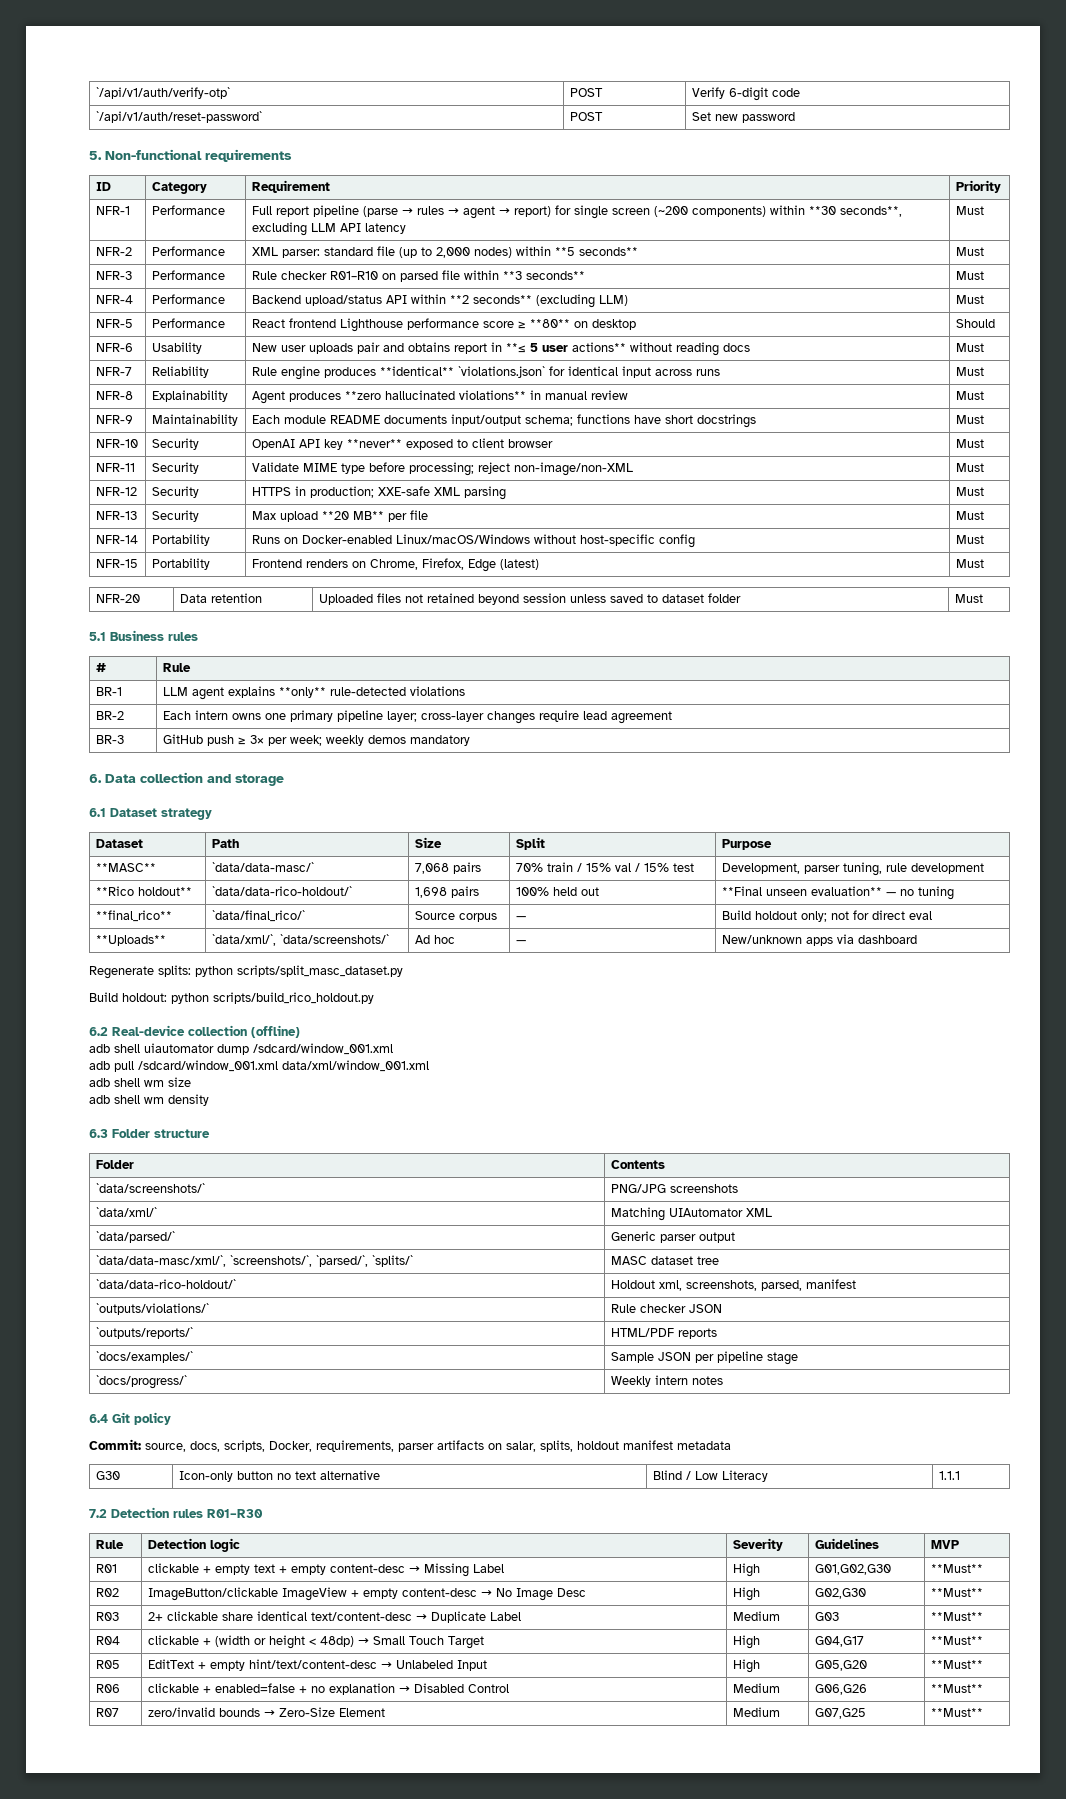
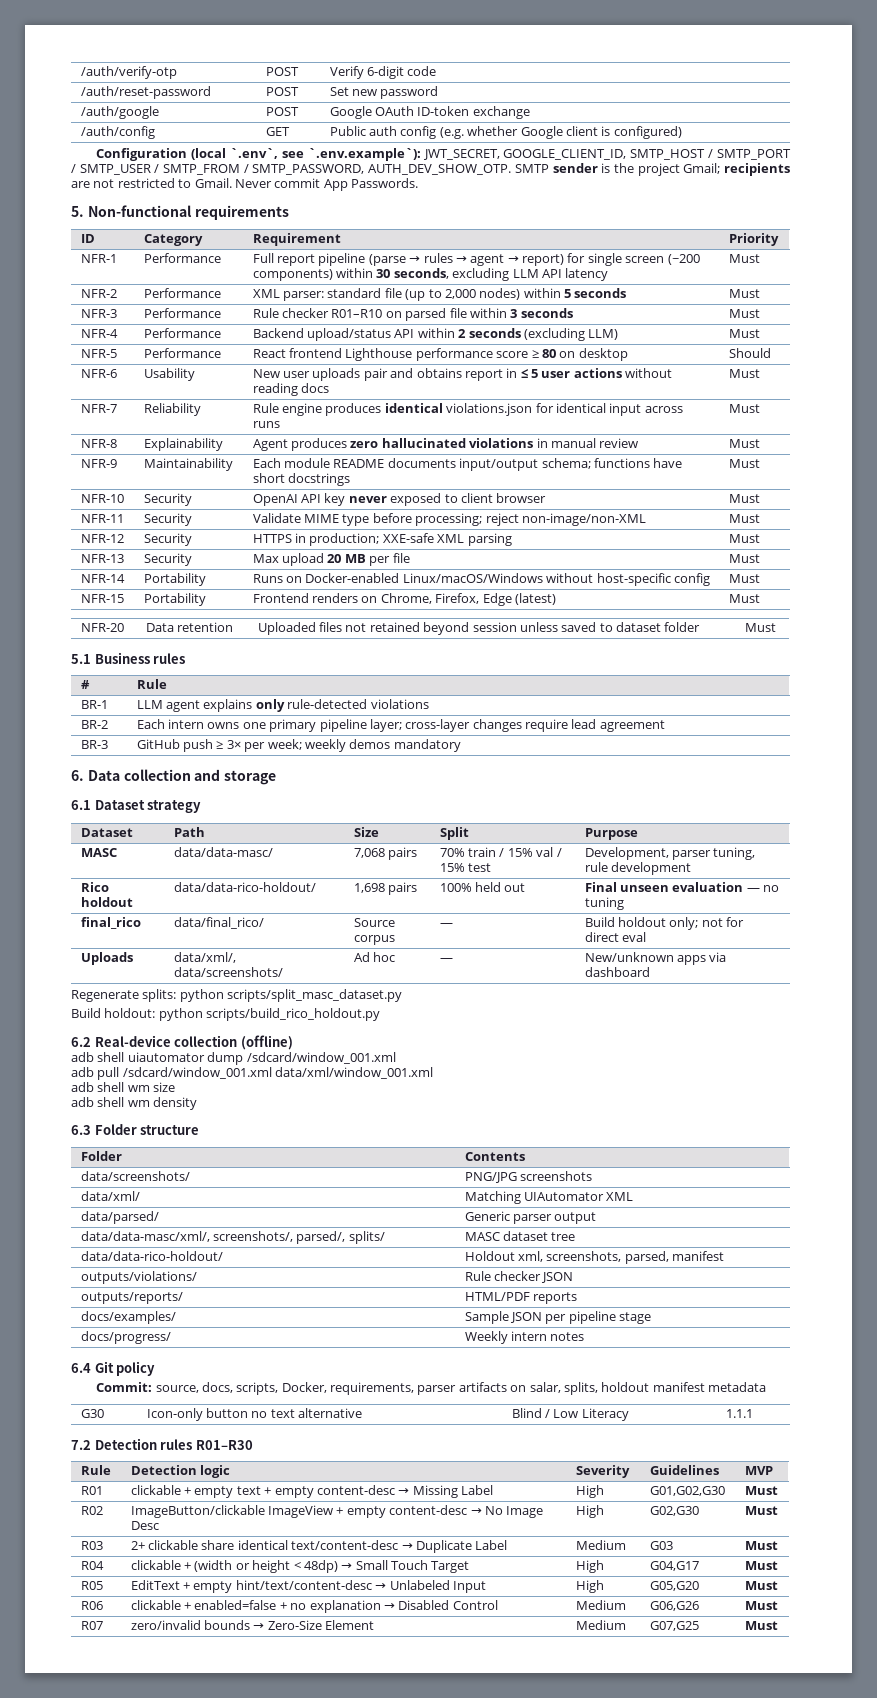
[95,87,230,99] `/api/v1/auth/verify-otp` -> [80,66,177,79] /auth/verify-otp
[95,111,262,123] `/api/v1/auth/reset-password` -> [80,86,211,99] /auth/reset-password
(795, 117) none -> [80,106,159,119] [265,107,299,116] [329,106,530,119] [80,126,155,139] [265,127,290,136] [329,126,682,139] [96,148,791,161] [71,163,791,176] [71,178,418,191] // /auth/google | POST | Google OAuth ID-token exchange // /auth/config | GET | Public auth config (e.g. whether Google client is configured) // Configuration (local `.env`, see `.env.example`): JWT_SECRET, GOOGLE_CLIENT_ID, SMTP_HOST / SMTP_PORT / SMTP_USER / SMTP_FROM / SMTP_PASSWORD, AUTH_DEV_SHOW_OTP. SMTP sender is the project Gmail; recipients are not restricted to Gmail. Never commit App Passwords.
[808,206,902,217] **30 seconds**, -> [376,268,449,279] 30 seconds,
[554,247,638,256] **5 seconds** -> [564,288,627,298] 5 seconds
[502,271,585,280] **3 seconds** -> [510,308,573,318] 3 seconds
[449,295,532,304] **2 seconds** -> [458,328,521,338] 2 seconds
[529,319,570,328] **80** -> [541,349,556,358] 80
[505,343,526,353] **≤ -> [520,369,528,378] ≤
[571,342,626,352] actions** -> [573,368,622,378] actions
[379,366,545,378] **identical** `violations.json` -> [384,403,533,416] identical violations.json
[344,390,526,400] **zero hallucinated violations** -> [350,438,534,448] zero hallucinated violations
[346,439,402,448] **never** -> [348,496,387,503] never
[321,511,384,520] **20 MB** -> [327,554,366,563] 20 MB
[278,687,326,698] **only** -> [255,699,285,712] only
[95,863,156,872] [211,862,314,872] **MASC** | `data/data-masc/` -> [80,848,117,857] [173,847,273,857] MASC | data/data-masc/
[95,886,192,896] [211,886,352,896] **Rico holdout** | `data/data-rico-holdout/` -> [80,882,109,892] [80,897,133,907] [173,882,316,892] Rico holdout | data/data-rico-holdout/
[721,886,882,896] **Final unseen evaluation** -> [584,882,744,892] Final unseen evaluation
[95,910,172,922] [211,910,305,922] **final_rico** | `data/final_rico/` -> [80,917,141,929] [173,917,264,929] final_rico | data/final_rico/
[95,935,166,946] [211,934,389,946] **Uploads** | `data/xml/`, `data/screenshots/` -> [80,952,133,965] [173,952,236,963] [173,967,283,977] Uploads | data/xml/, data/screenshots/
[95,1183,205,1193] `data/screenshots/` -> [80,1171,190,1181] data/screenshots/
[95,1207,157,1217] `data/xml/` -> [80,1191,140,1201] data/xml/
[95,1231,175,1243] `data/parsed/` -> [80,1211,159,1224] data/parsed/
[95,1255,413,1267] `data/data-masc/xml/`, `screenshots/`, `parsed/`, `splits/` -> [80,1231,385,1244] data/data-masc/xml/, screenshots/, parsed/, splits/
[95,1279,236,1289] `data/data-rico-holdout/` -> [80,1251,223,1261] data/data-rico-holdout/
[95,1303,209,1315] `outputs/violations/` -> [80,1271,197,1284] outputs/violations/
[95,1327,193,1339] `outputs/reports/` -> [80,1292,183,1304] outputs/reports/
[95,1351,193,1363] `docs/examples/` -> [80,1311,176,1324] docs/examples/
[95,1375,187,1389] `docs/progress/` -> [80,1331,171,1344] docs/progress/
[930,1564,983,1573] **Must** -> [744,1486,778,1495] Must
[930,1588,983,1597] **Must** -> [744,1506,778,1515] Must
[930,1612,983,1621] **Must** -> [744,1541,778,1550] Must
[930,1636,983,1645] **Must** -> [744,1561,778,1570] Must
[930,1660,983,1669] **Must** -> [744,1581,778,1590] Must
[930,1684,983,1693] **Must** -> [744,1601,778,1610] Must
[930,1708,983,1717] **Must** -> [744,1621,778,1630] Must

